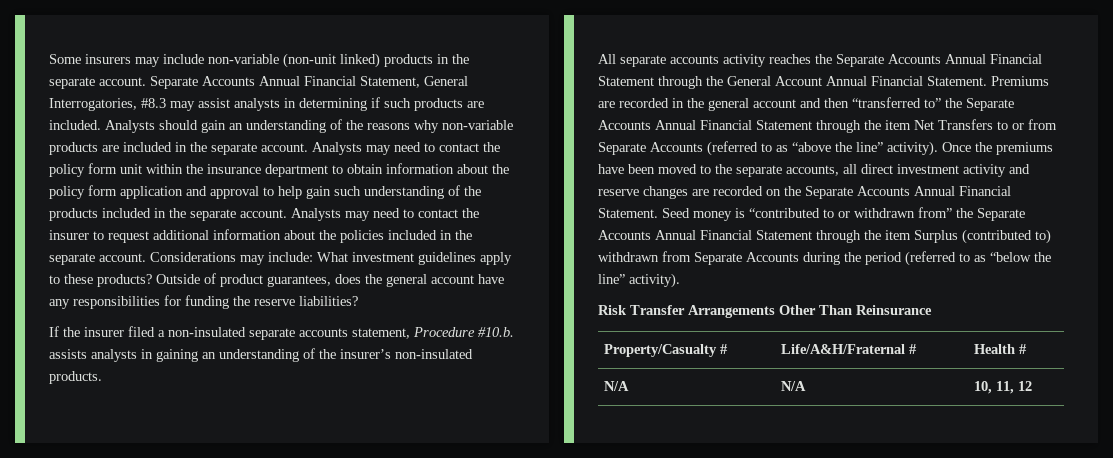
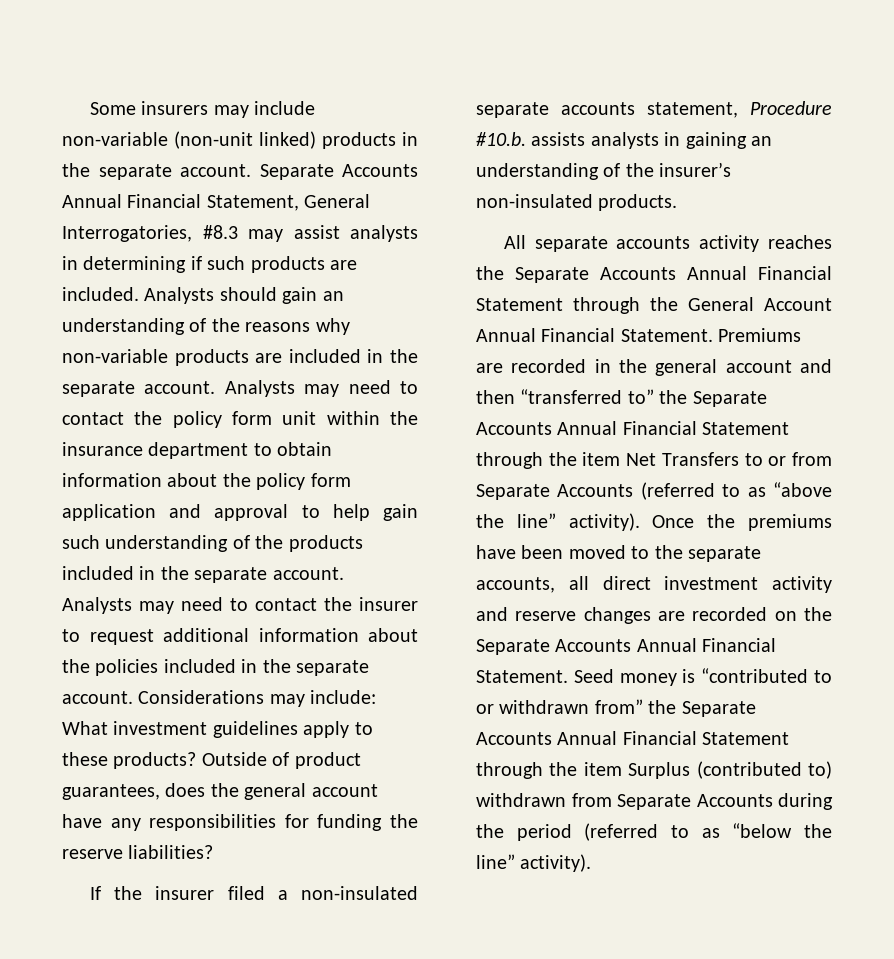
[598,305,932,318] [604,344,729,357] [781,344,918,354] [974,344,1028,354] [604,381,630,391] [781,381,807,391] [974,381,1033,394] // Risk Transfer Arrangements Other Than Reinsurance // Property/Casualty # | Life/A&H/Fraternal # | Health # // N/A | N/A | 10, 11, 12 -> (592, 863) none

